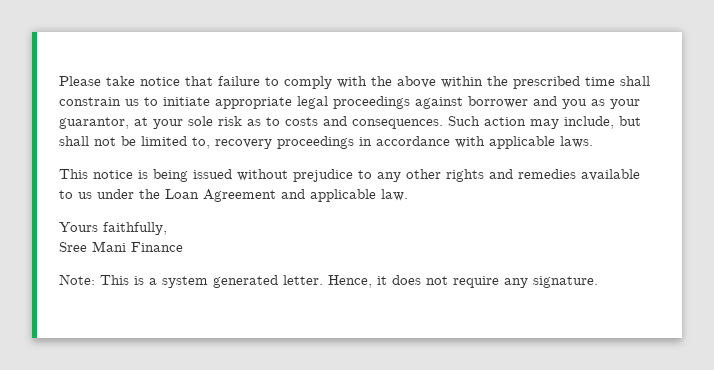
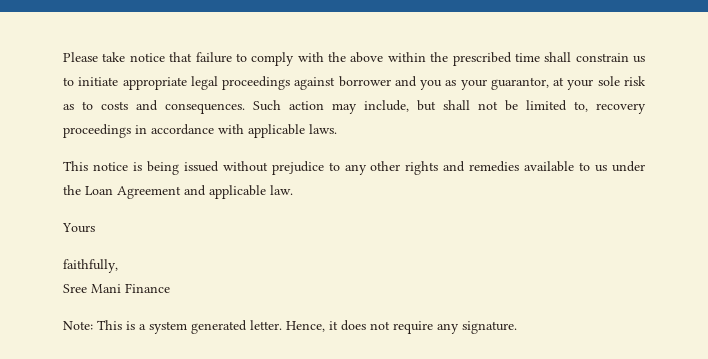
(98, 227) none -> (95, 228) //

